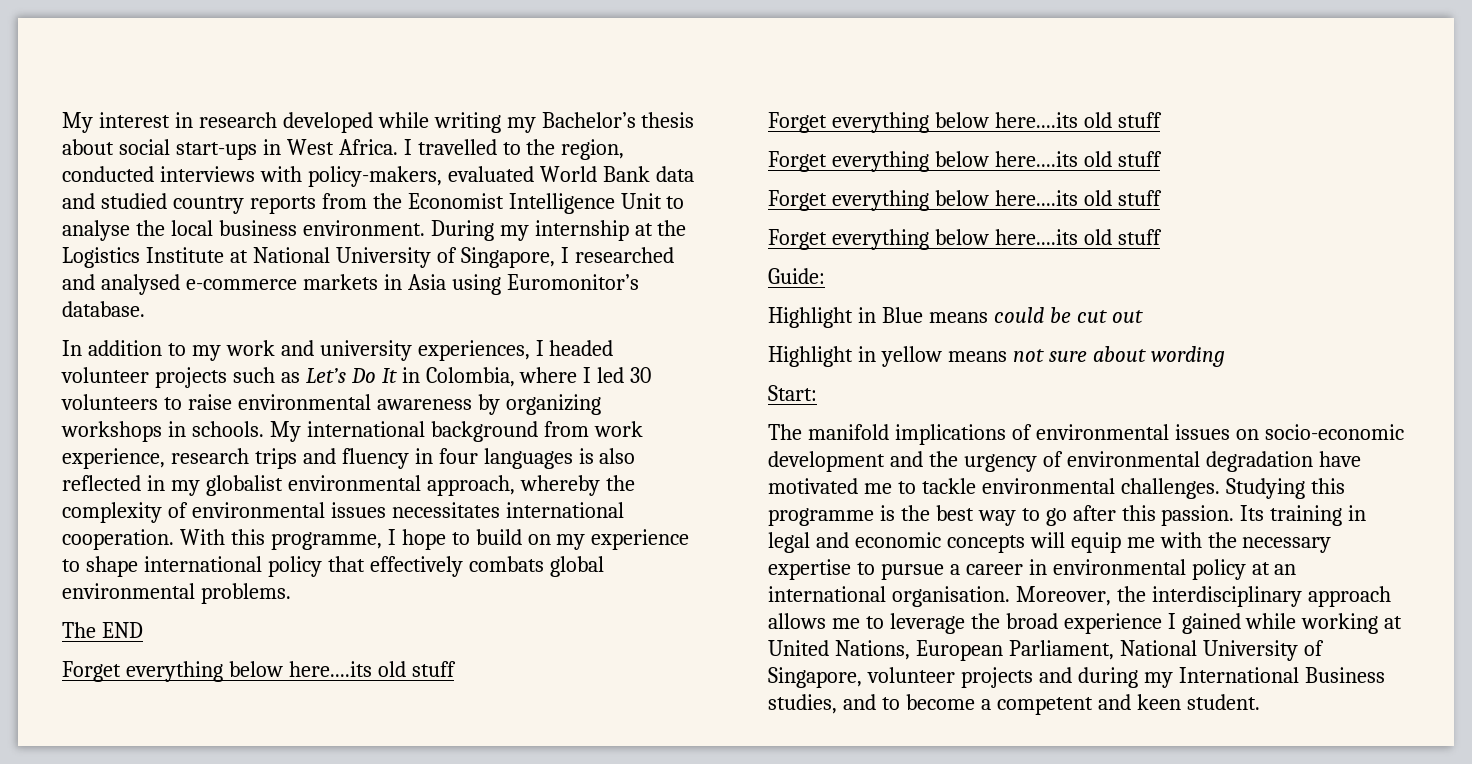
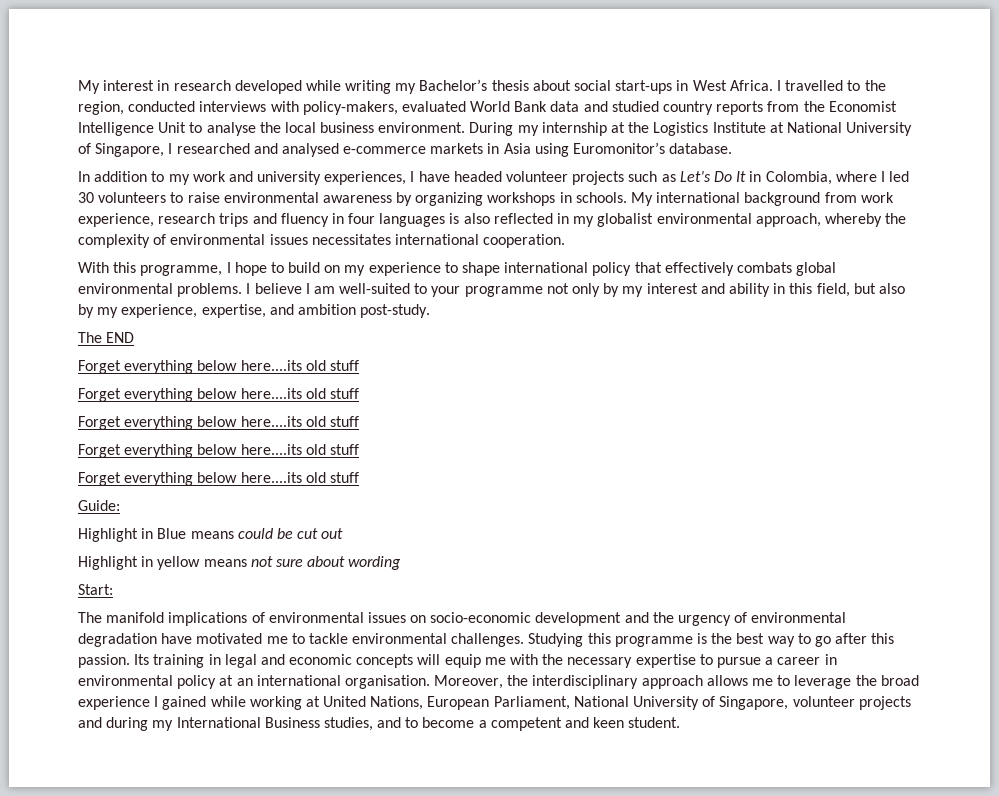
(544, 348) none -> [418,171,450,182] have
(174, 539) none -> (566, 241) //
(291, 593) none -> [246,283,905,297] [78,304,431,318] I believe I am well-suited to your programme not only by my interest and ability in this field, but also by my experience, expertise, and ambition post-study.

